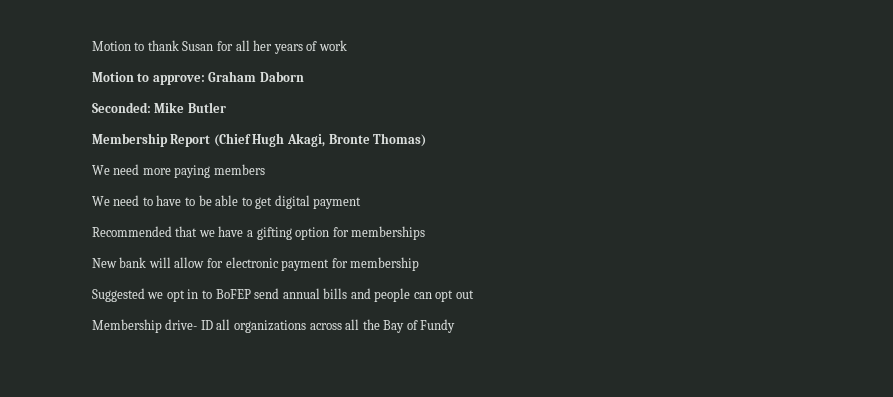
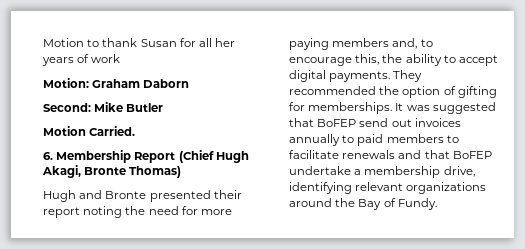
[91,72,205,85] Motion to approve: -> [43,78,90,88] Motion:
[91,102,151,113] Seconded: -> [43,103,92,112] Second:
(226, 107) none -> [43,126,136,136] [43,152,54,160] Motion Carried. // 6.
[91,164,265,178] [91,195,362,209] [91,226,426,240] [91,257,420,271] [91,288,474,302] [91,319,360,333] We need more paying members // We need to have to be able to get digital payment // Recommended that we have a gifting option for memberships // New bank will allow for electronic payment for membership // Suggested we opt in to BoFEP send annual bills and people can opt out // Membership drive- ID all organizations across all -> [43,190,242,202] [43,206,232,218] [289,38,433,50] [289,54,498,66] [289,70,423,82] [289,86,497,98] [289,102,496,114] [289,118,461,127] [289,134,459,146] [289,150,492,159] [289,166,475,178] [289,182,487,194] [289,198,333,207] Hugh and Bronte presented their report noting the need for more paying members and, to encourage this, the ability to accept digital payments. They recommended the option of gifting for memberships. It was suggested that BoFEP send out invoices annually to paid members to facilitate renewals and that BoFEP undertake a membership drive, identifying relevant organizations around
[420,319,456,333] Fundy -> [397,198,437,210] Fundy.

